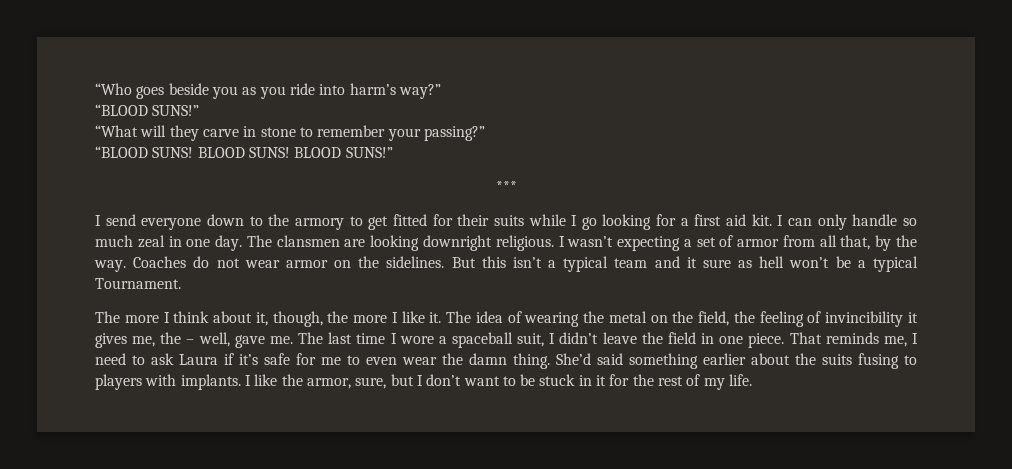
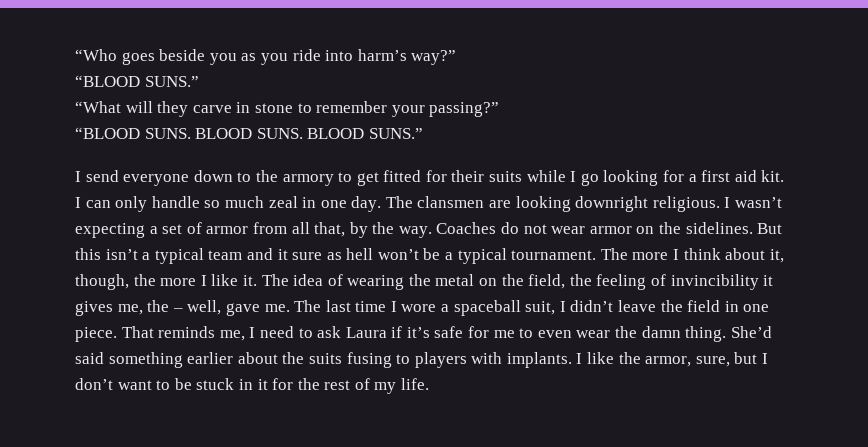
[152,105,200,116] SUNS!” -> [144,76,199,87] SUNS.”
[152,147,393,158] [495,181,517,192] SUNS! BLOOD SUNS! BLOOD SUNS!” // *** -> [144,128,423,139] SUNS. BLOOD SUNS. BLOOD SUNS.”
[95,278,181,289] Tournament. // -> [511,250,597,260] tournament.

